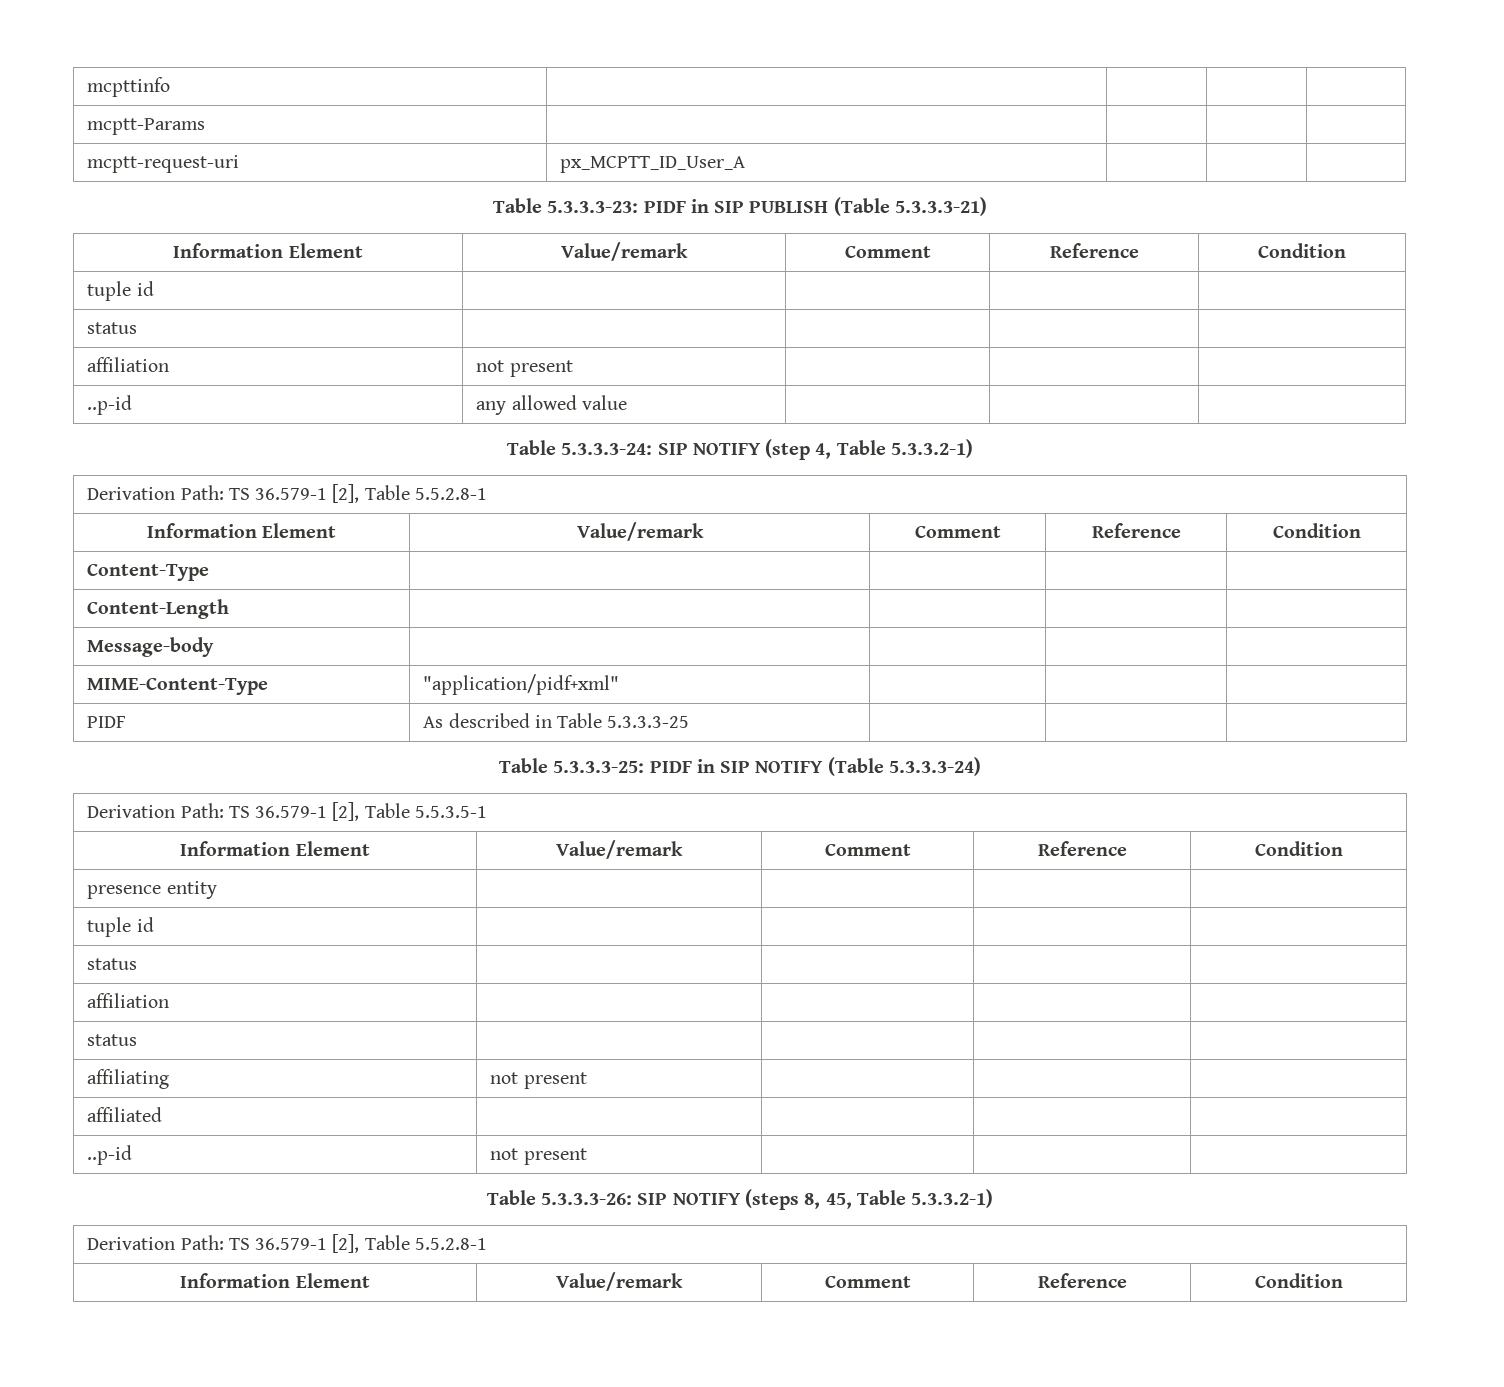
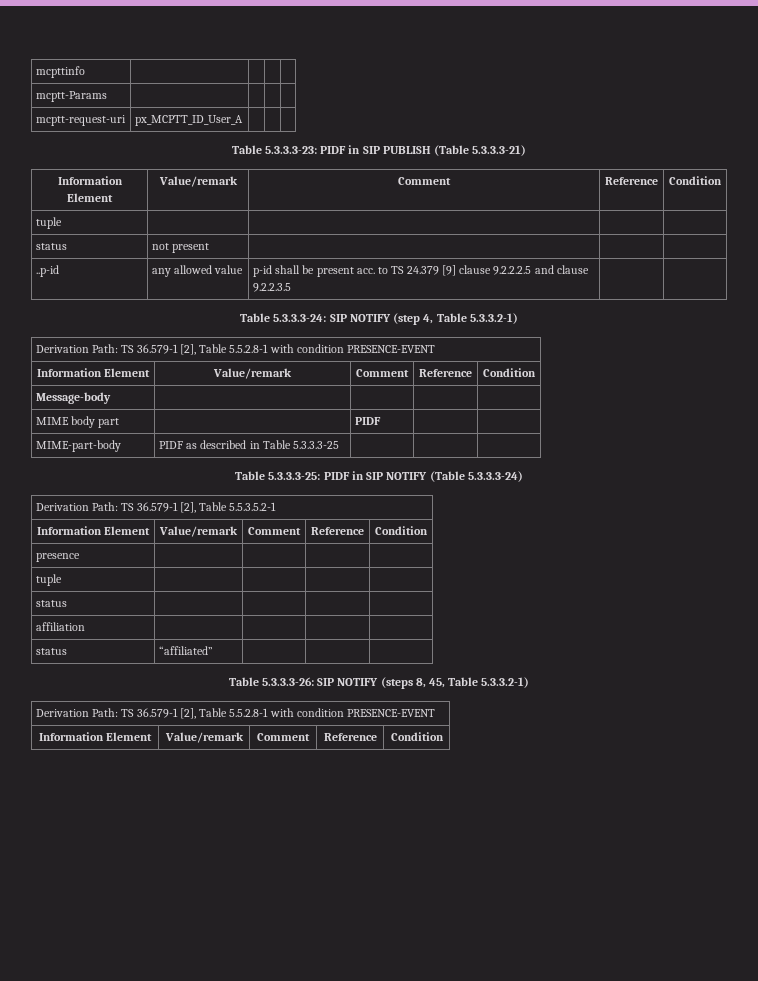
[136,281,154,296] [87,322,138,334] [87,357,170,372] id | | | | // status | | | | // affiliation | -> [35,243,67,250] | | | | // status |
(627, 402) none -> [252,265,589,277] [252,283,291,292] p-id shall be present acc. to TS 24.379 [9] clause 9.2.2.2.5 and clause 9.2.2.3.5
[146,523,337,538] [576,522,704,541] [914,525,1001,538] [1091,523,1181,538] [1272,523,1361,538] [87,563,210,581] [87,599,230,619] // Information Element | Value/remark | Comment | Reference | Condition // Content-Type | | | | // Content-Length | | | | -> [269,344,436,353] [36,368,151,377] [213,368,292,379] [356,369,409,377] [419,369,472,377] [483,368,536,377] with condition PRESENCE-EVENT // Information Element | Value/remark | Comment | Reference | Condition
[87,677,269,695] [423,674,620,695] [87,716,127,728] [423,716,444,728] MIME-Content-Type | "application/pidf+xml" | | | // PIDF | As -> [35,416,120,428] [354,417,381,425] [35,440,121,452] [158,441,198,449] MIME body part | | PIDF | | // MIME-part-body | PIDF as
[414,806,487,818] 5.5.3.5-1 -> [229,502,277,511] 5.5.3.5.2-1
[166,881,217,899] [87,917,154,937] entity | | | | // tuple id -> [35,574,62,586] | | | | // tuple
[87,1069,170,1089] [490,1072,587,1089] [87,1107,163,1122] [87,1145,133,1165] [490,1148,587,1165] | | | // affiliating | not present | | | // affiliated | | | | // ..p-id | not present -> [158,646,213,655] “affiliated”
(487, 1244) none -> [269,708,436,717] with condition PRESENCE-EVENT

